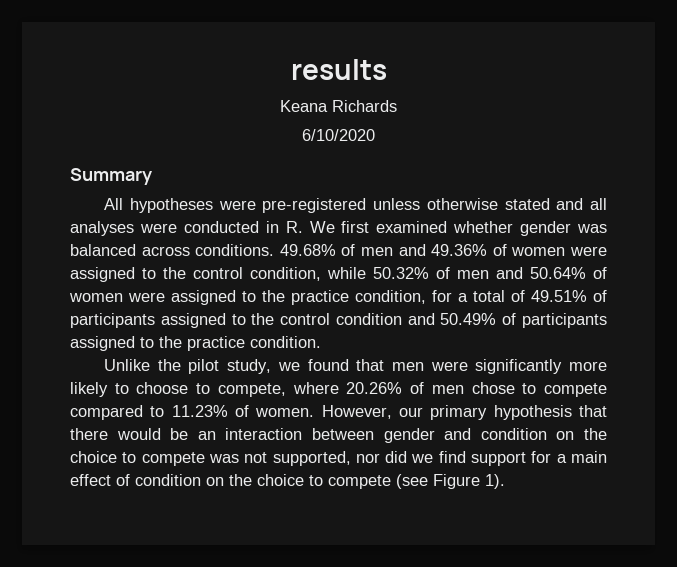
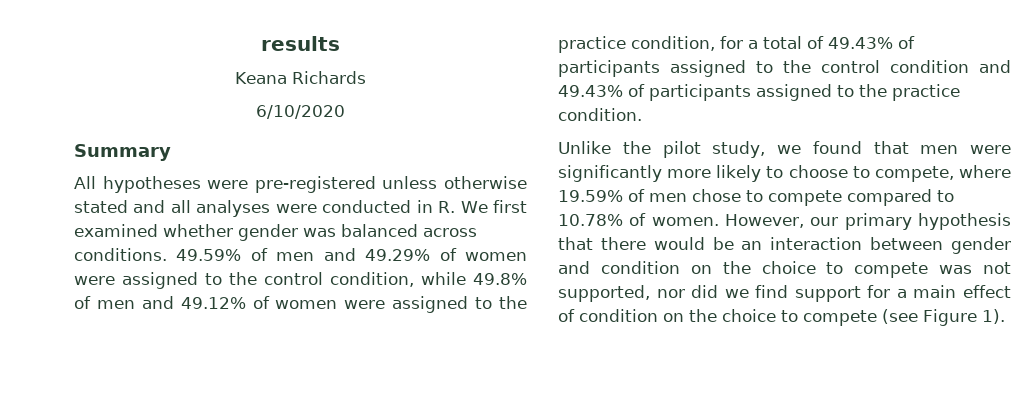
[279,244,488,256] 49.68% of men and 49.36% -> [176,248,431,261] 49.59% of men and 49.29%
[373,267,586,279] 50.32% of men and 50.64% -> [473,273,527,285] [74,296,246,309] 49.8% of men and 49.12%
[531,290,587,302] 49.51% -> [828,37,893,49] 49.43%
[440,313,497,325] 50.49% -> [558,85,623,97] 49.43%
[346,382,403,394] 20.26% -> [558,190,623,202] 19.59%
[171,405,228,417] 11.23% -> [558,214,623,226] 10.78%

